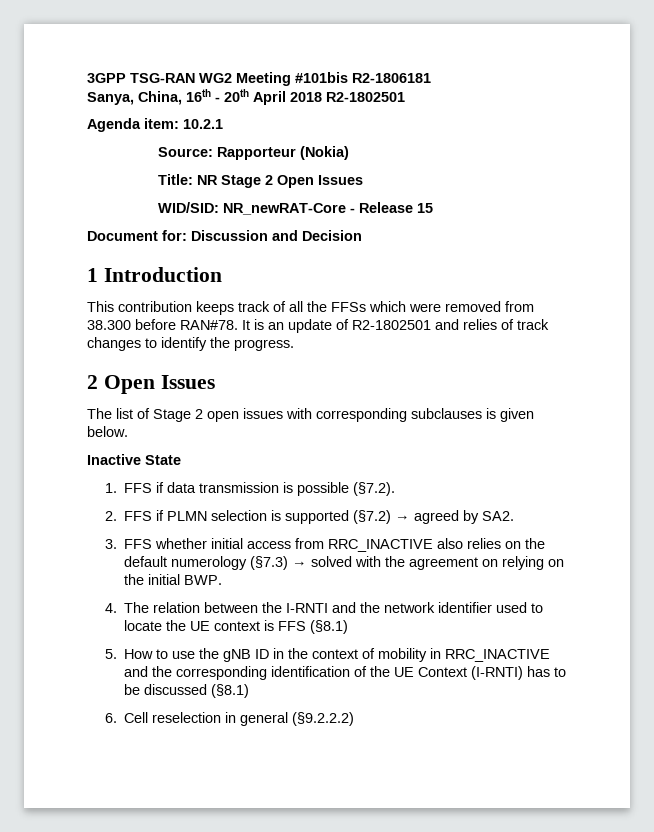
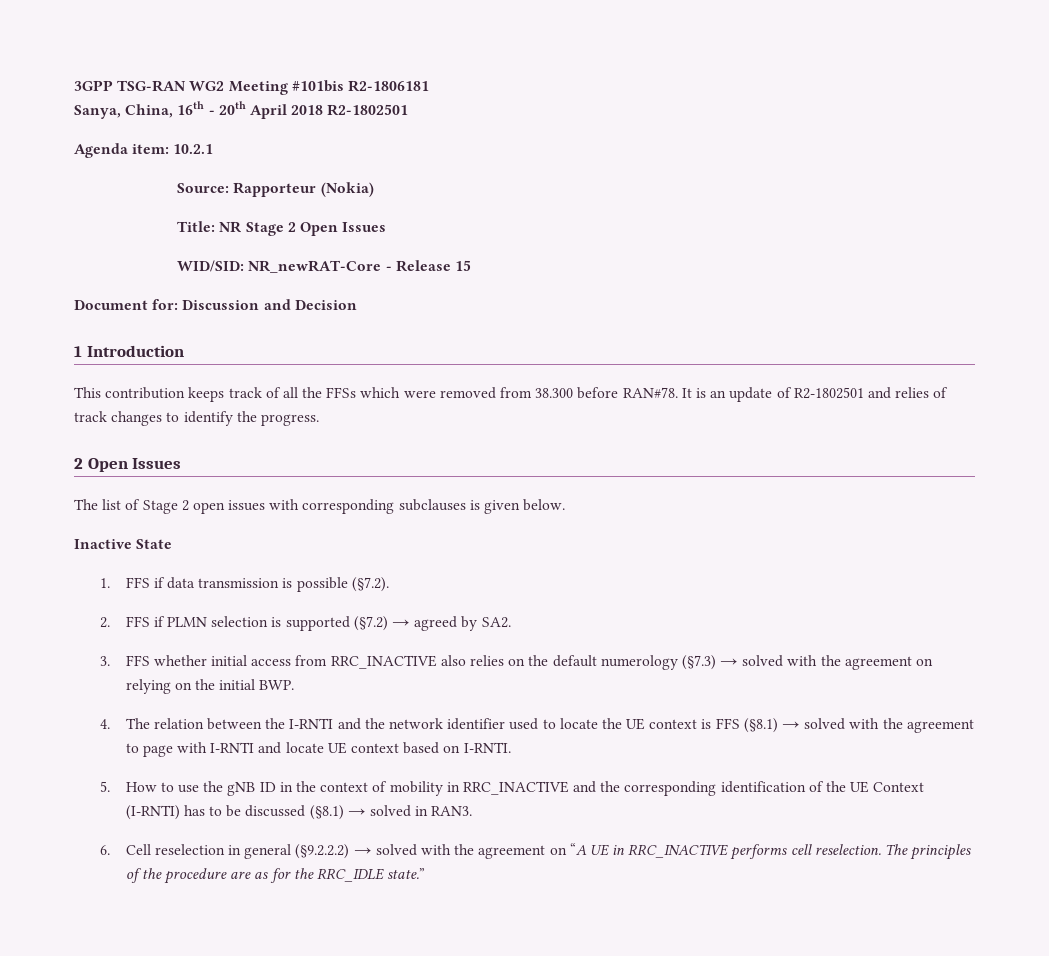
(348, 627) none -> [781,718,974,733] [125,742,511,757] → solved with the agreement to page with I-RNTI and locate UE context based on I-RNTI.
(249, 691) none -> [347,805,473,817] → solved in RAN3.
(354, 719) none -> [353,843,972,860] [125,868,426,884] → solved with the agreement on “A UE in RRC_INACTIVE performs cell reselection. The principles of the procedure are as for the RRC_IDLE state.”

